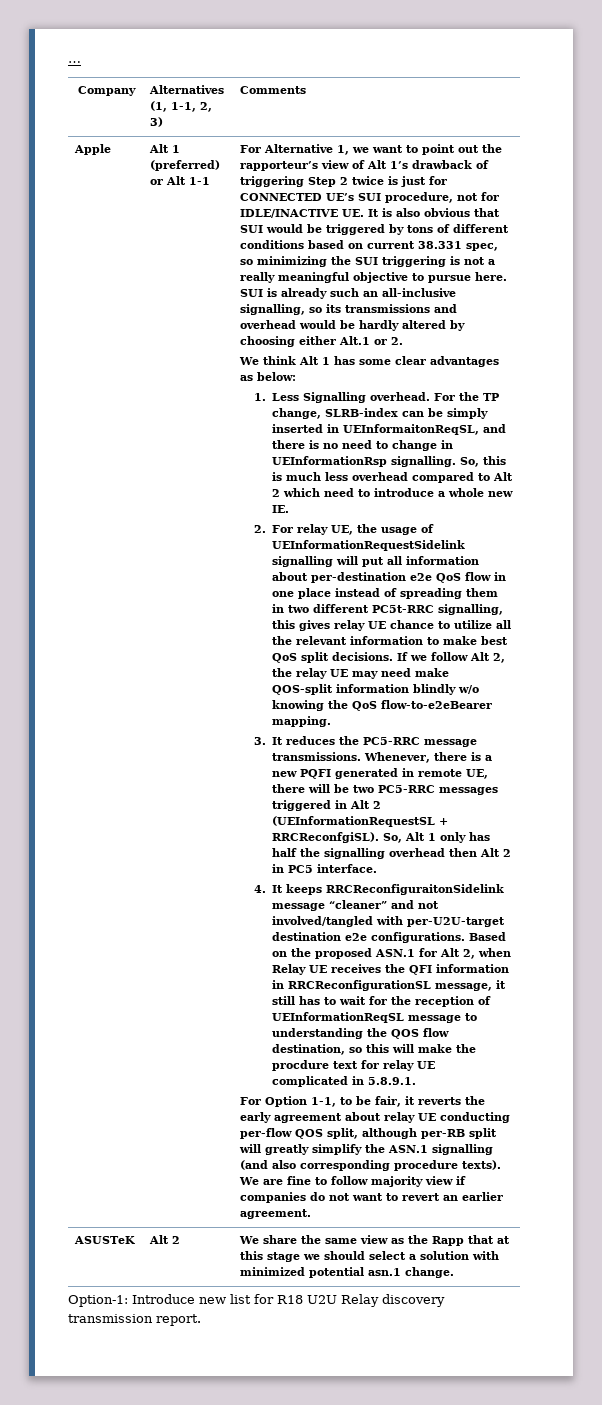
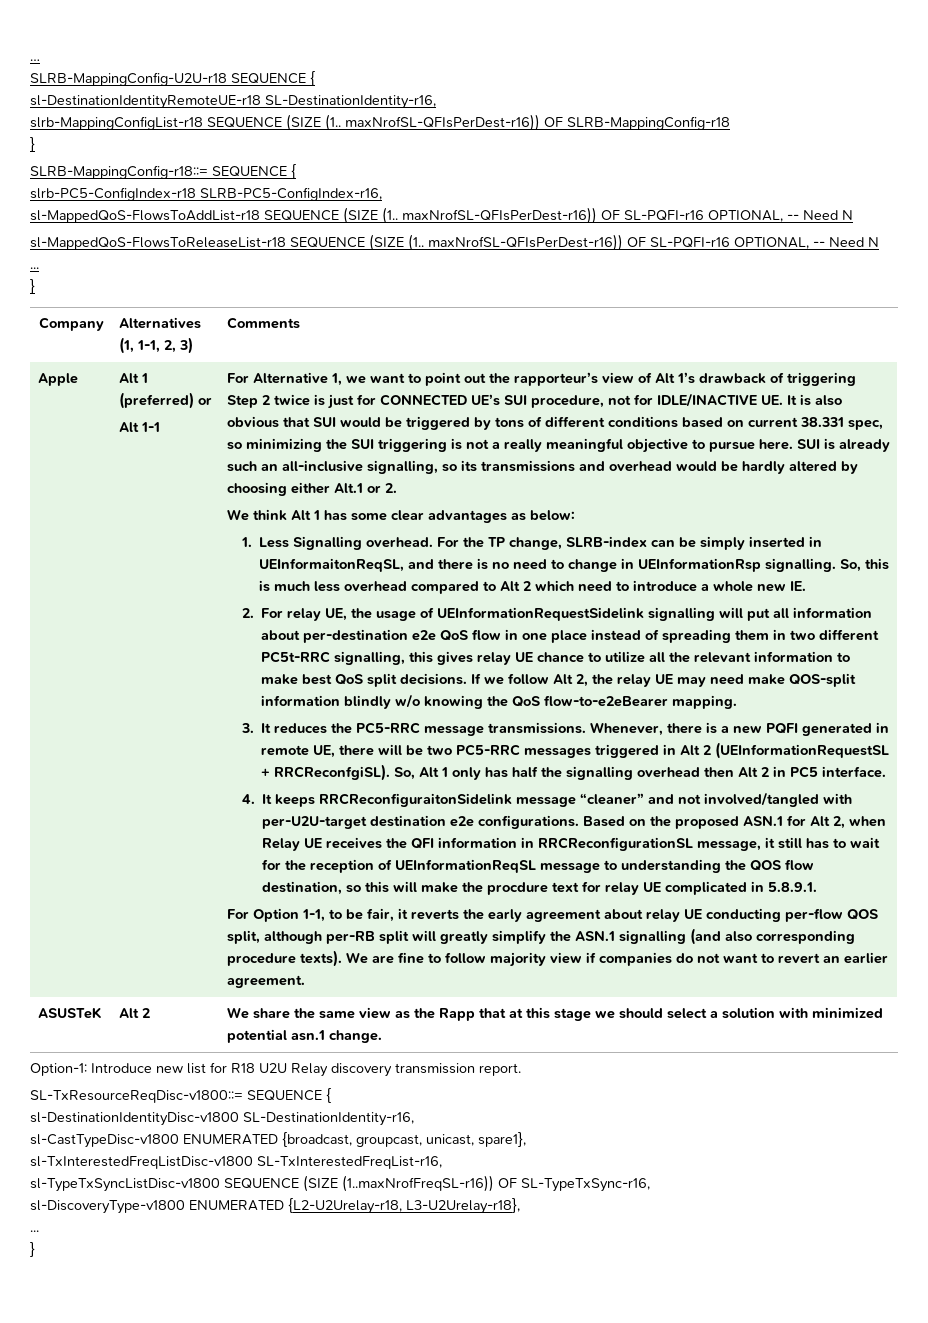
[68,61,81,63] … -> [30,59,40,61] [30,71,316,86] [30,95,436,109] [30,114,730,131] [30,137,35,152] [30,164,297,179] [30,187,382,201] [30,207,853,224] [30,234,879,251] [30,267,39,269] [30,279,35,294] … // SLRB-MappingConfig-U2U-r18 SEQUENCE { // sl-DestinationIdentityRemoteUE-r18 SL-DestinationIdentity-r16, // slrb-MappingConfigList-r18 SEQUENCE (SIZE (1.. maxNrofSL-QFIsPerDest-r16)) OF SLRB-MappingConfig-r18 // } // SLRB-MappingConfig-r18::= SEQUENCE { // slrb-PC5-ConfigIndex-r18 SLRB-PC5-ConfigIndex-r16, // sl-MappedQoS-FlowsToAddList-r18 SEQUENCE (SIZE (1.. maxNrofSL-QFIsPerDest-r16)) OF SL-PQFI-r16 OPTIONAL, -- Need N // sl-MappedQoS-FlowsToReleaseList-r18 SEQUENCE (SIZE (1.. maxNrofSL-QFIsPerDest-r16)) OF SL-PQFI-r16 OPTIONAL, -- Need N // ... // }
(164, 182) none -> (212, 401) //
(201, 1320) none -> [30,1088,332,1103] [30,1112,414,1126] [30,1132,526,1148] [30,1156,442,1169] [30,1175,650,1192] [30,1198,520,1214] [30,1230,39,1232] [30,1242,35,1257] // SL-TxResourceReqDisc-v1800::= SEQUENCE { // sl-DestinationIdentityDisc-v1800 SL-DestinationIdentity-r16, // sl-CastTypeDisc-v1800 ENUMERATED {broadcast, groupcast, unicast, spare1}, // sl-TxInterestedFreqListDisc-v1800 SL-TxInterestedFreqList-r16, // sl-TypeTxSyncListDisc-v1800 SEQUENCE (SIZE (1..maxNrofFreqSL-r16)) OF SL-TypeTxSync-r16, // sl-DiscoveryType-v1800 ENUMERATED {L2-U2Urelay-r18, L3-U2Urelay-r18}, // ... // }

